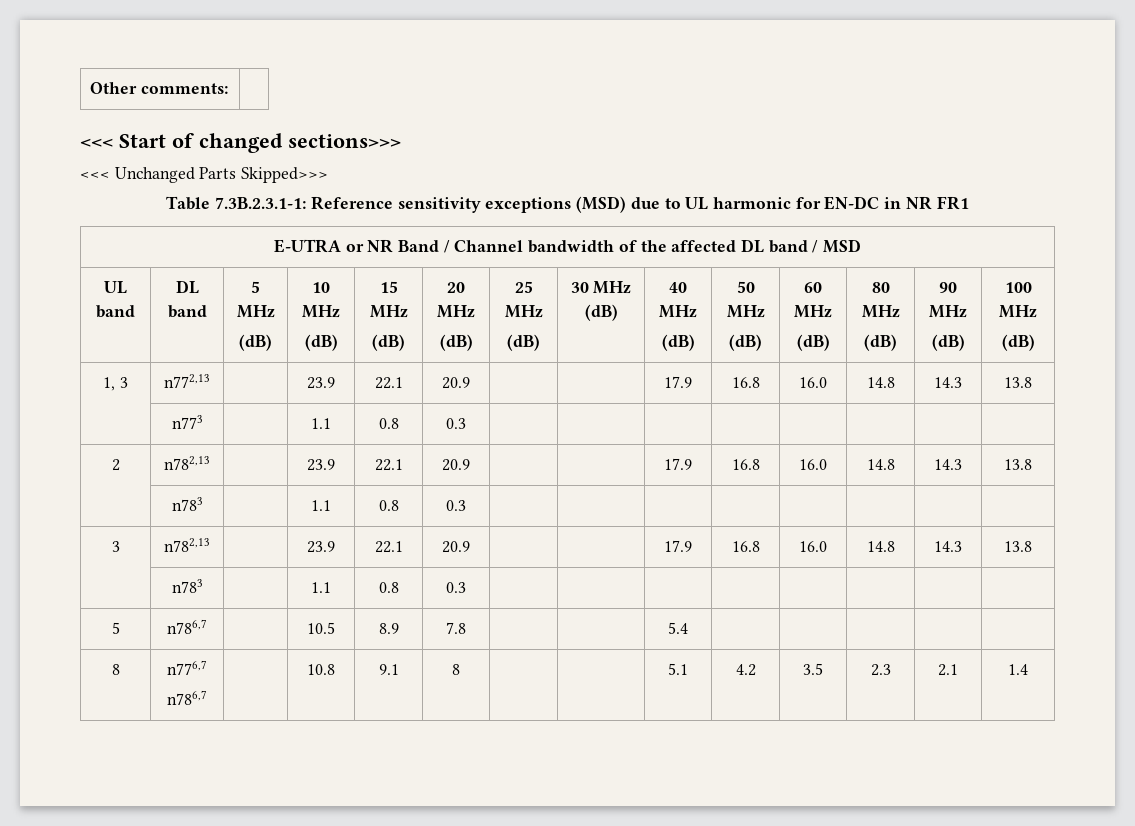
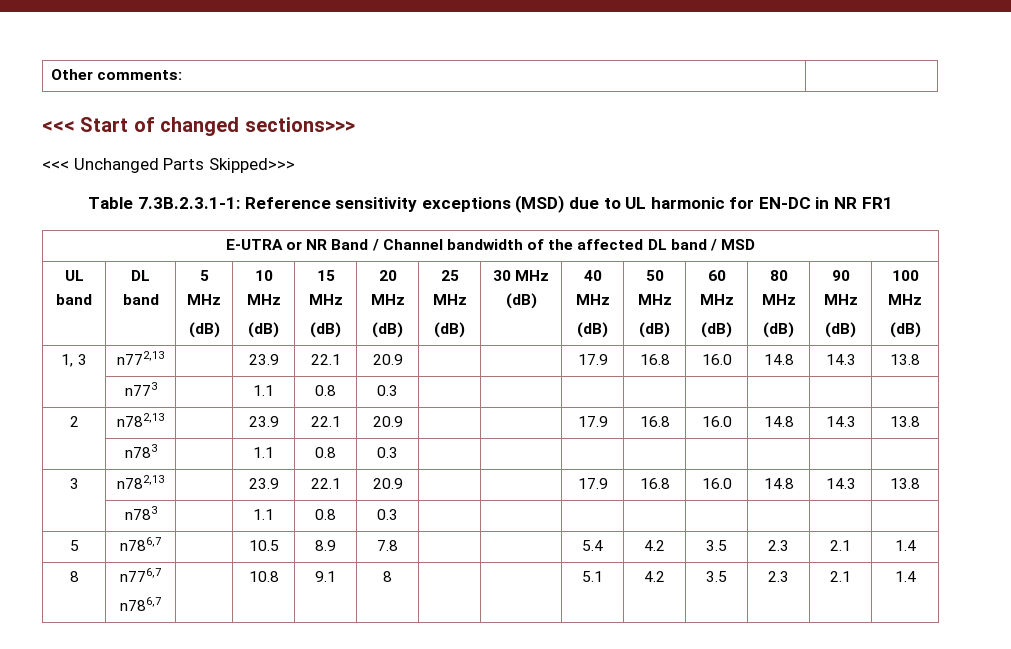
(688, 628) | | | | -> [644,540,665,551] [706,540,727,551] [768,540,789,551] [830,540,851,551] [894,540,916,551] 4.2 | 3.5 | 2.3 | 2.1 | 1.4

